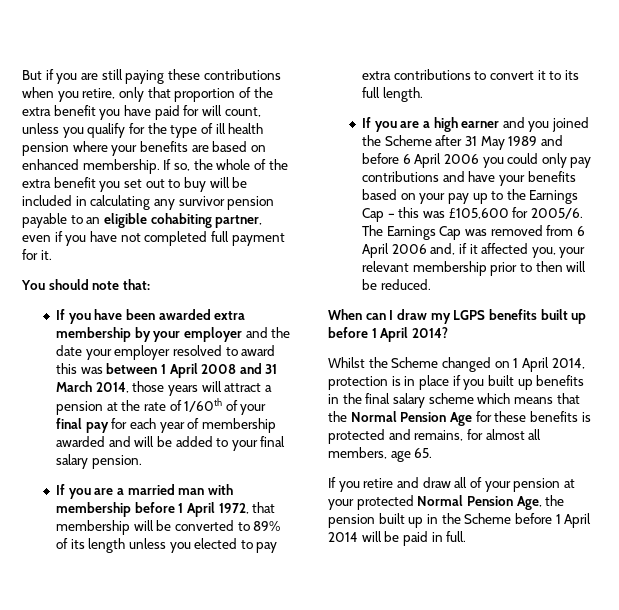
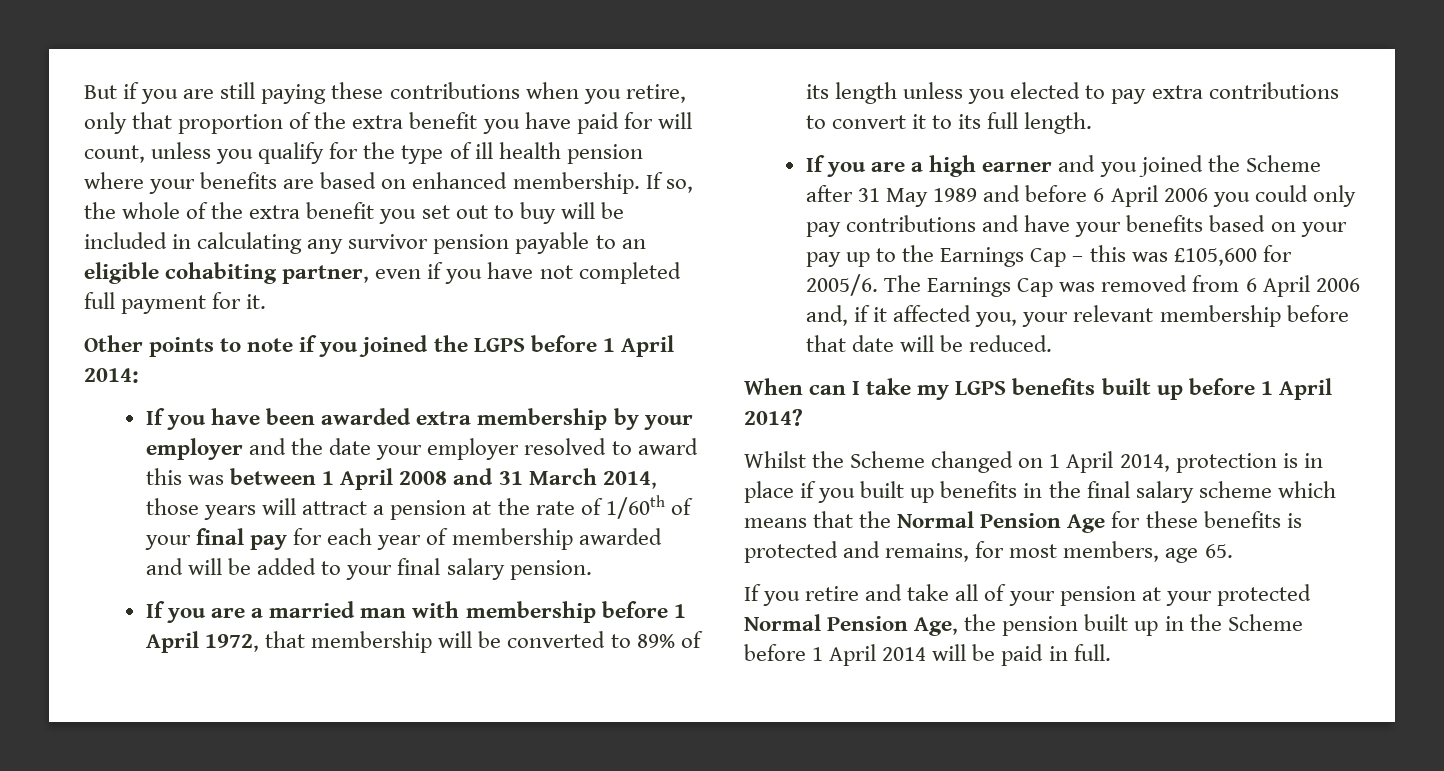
[21,279,150,290] You should note that: -> [84,335,674,357] [84,368,139,383] Other points to note if you joined the LGPS before 1 April 2014:
[490,261,563,276] prior to then -> [1286,305,1349,322] [806,335,895,352] before that date
[396,309,427,320] draw -> [866,378,912,395] take
[485,429,542,440] almost all -> [1009,544,1058,558] most
[422,477,451,488] draw -> [907,584,950,601] take

